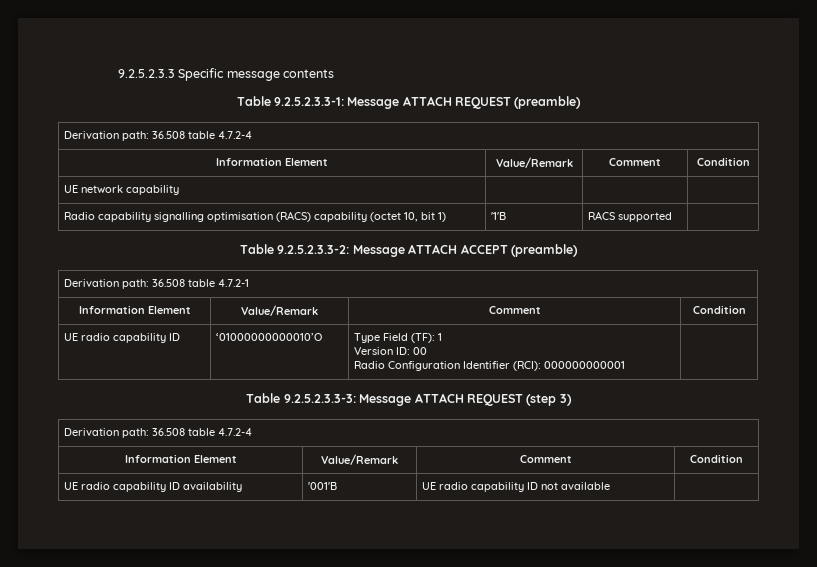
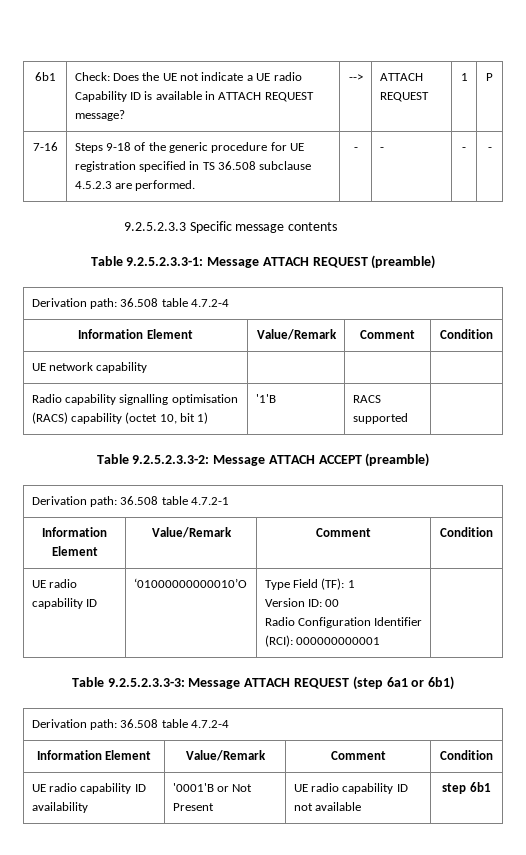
(117, 73) none -> [34,72,56,81] [74,72,302,81] [74,91,314,102] [74,110,125,121] [348,74,363,81] [379,73,423,81] [379,92,429,102] [460,73,468,81] [486,73,493,81] [32,142,58,151] [74,142,305,153] [74,161,312,172] [74,180,196,191] [353,147,358,151] [379,147,384,151] [462,147,466,151] [487,147,492,151] 6b1 | Check: Does the UE not indicate a UE radio Capability ID is available in ATTACH REQUEST message? | --> | ATTACH REQUEST | 1 | P // 7-16 | Steps 9-18 of the generic procedure for UE registration specified in TS 36.508 subclause 4.5.2.3 are performed. | - | - | - | - //
[559,394,572,406] 3) -> [386,676,455,690] 6a1 or 6b1)
[308,482,338,490] '001'B -> [172,783,253,792] [172,803,214,811] '0001'B or Not Present
(611, 486) none -> [442,782,491,794] step 6b1

